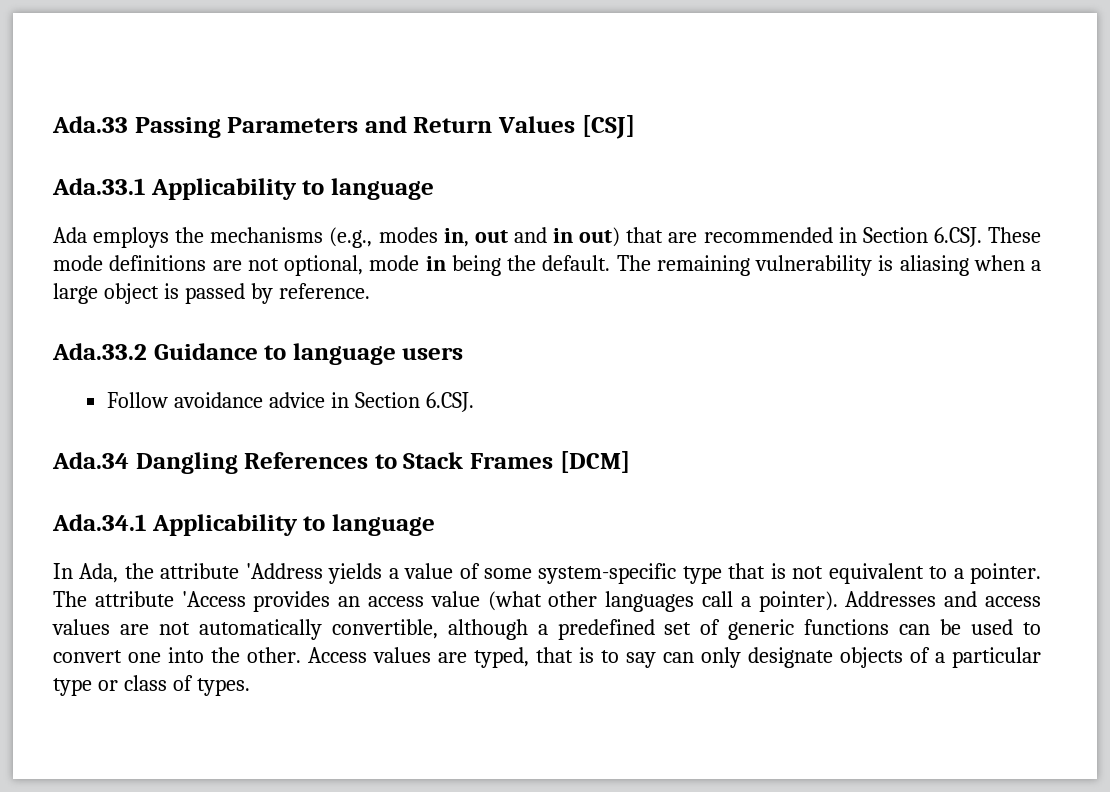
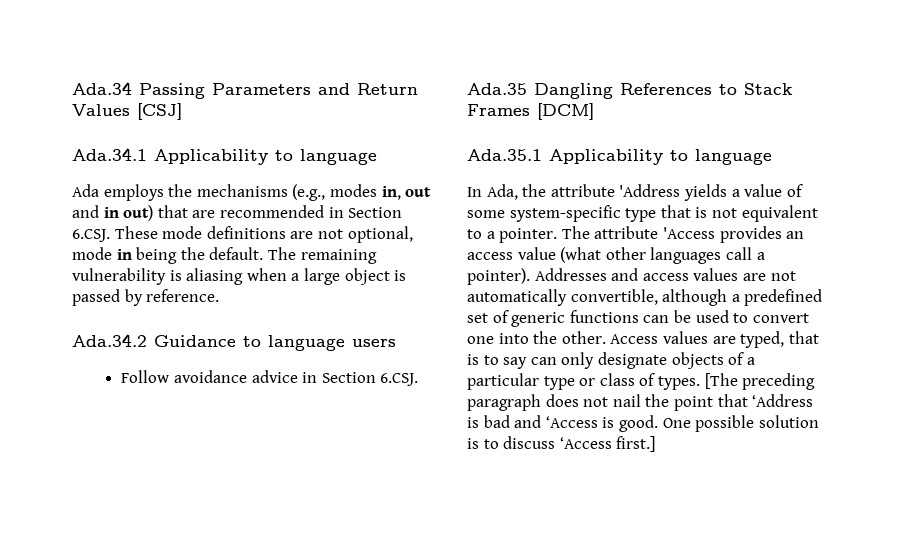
[52,116,128,133] Ada.33 -> [72,82,132,95] Ada.34
[52,178,145,195] Ada.33.1 -> [72,148,147,161] Ada.34.1
[52,343,147,360] Ada.33.2 -> [72,334,147,347] Ada.34.2
[52,452,129,469] Ada.34 -> [467,83,527,95] Ada.35
[52,514,146,531] Ada.34.1 -> [467,149,542,161] Ada.35.1
(250, 687) none -> [704,373,816,390] [467,394,814,411] [467,415,819,432] [467,436,656,452] [The preceding paragraph does not nail the point that ‘Address is bad and ‘Access is good. One possible solution is to discuss ‘Access first.]

